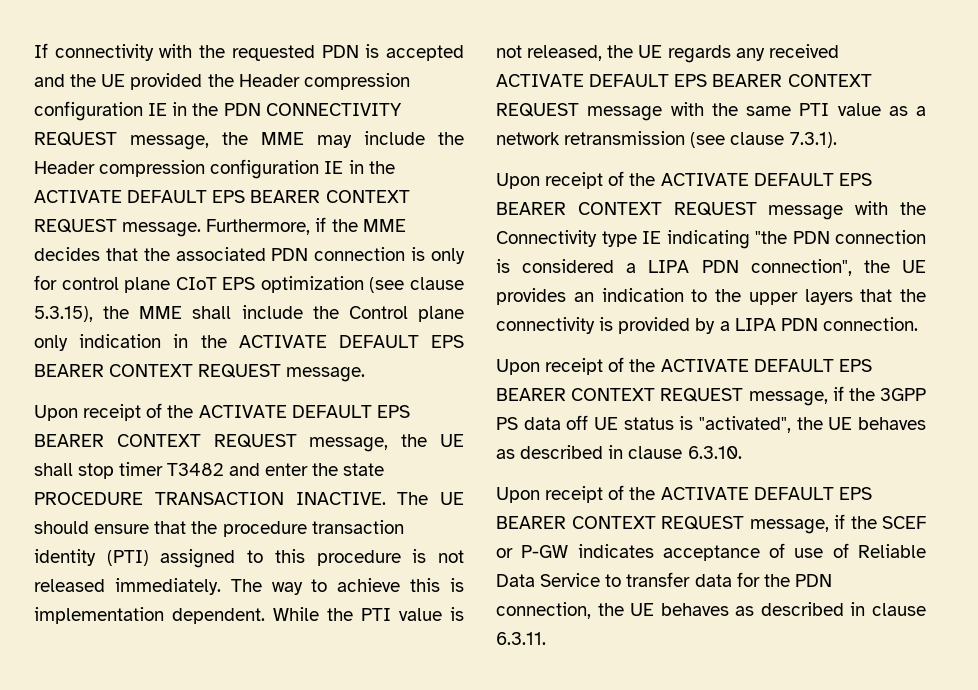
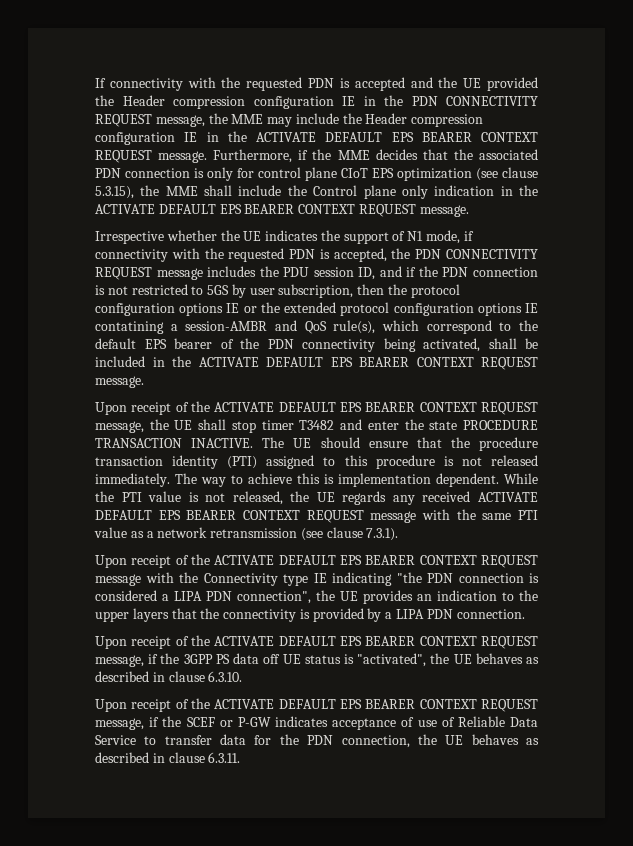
(366, 374) none -> [95,230,474,244] [95,248,538,262] [95,266,538,280] [95,284,460,298] [95,302,538,316] [95,320,538,334] [95,338,538,352] [95,356,538,370] [95,376,144,388] // Irrespective whether the UE indicates the support of N1 mode, if connectivity with the requested PDN is accepted, the PDN CONNECTIVITY REQUEST message includes the PDU session ID, and if the PDN connection is not restricted to 5GS by user subscription, then the protocol configuration options IE or the extended protocol configuration options IE contatining a session-AMBR and QoS rule(s), which correspond to the default EPS bearer of the PDN connectivity being activated, shall be included in the ACTIVATE DEFAULT EPS BEARER CONTEXT REQUEST message.

